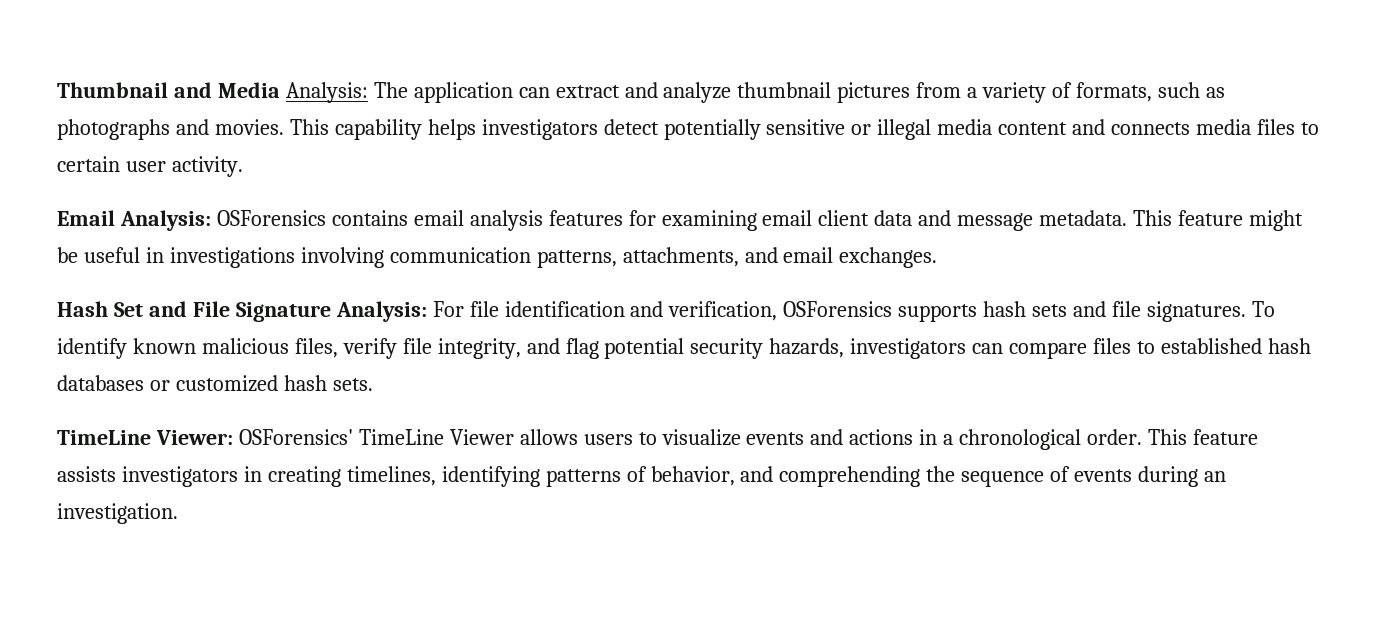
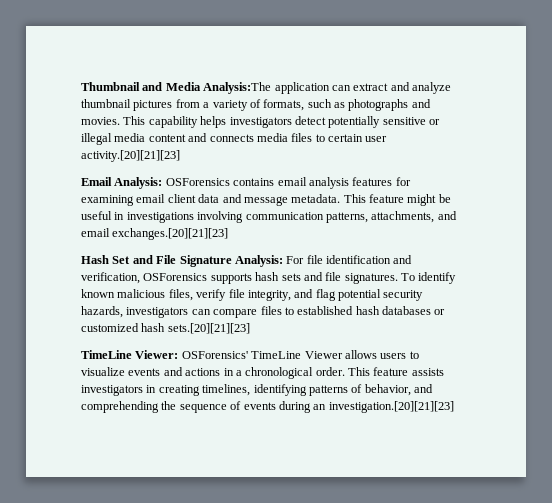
[285,82,408,103] Analysis: The -> [203,82,272,94] Analysis:The
[171,156,243,177] activity. -> [81,150,180,162] activity.[20][21][23]
[839,247,938,268] exchanges. -> [112,228,229,240] exchanges.[20][21][23]
[332,378,373,391] sets. -> [167,323,250,334] sets.[20][21][23]
[57,503,178,524] investigation. -> [328,401,454,413] investigation.[20][21][23]

